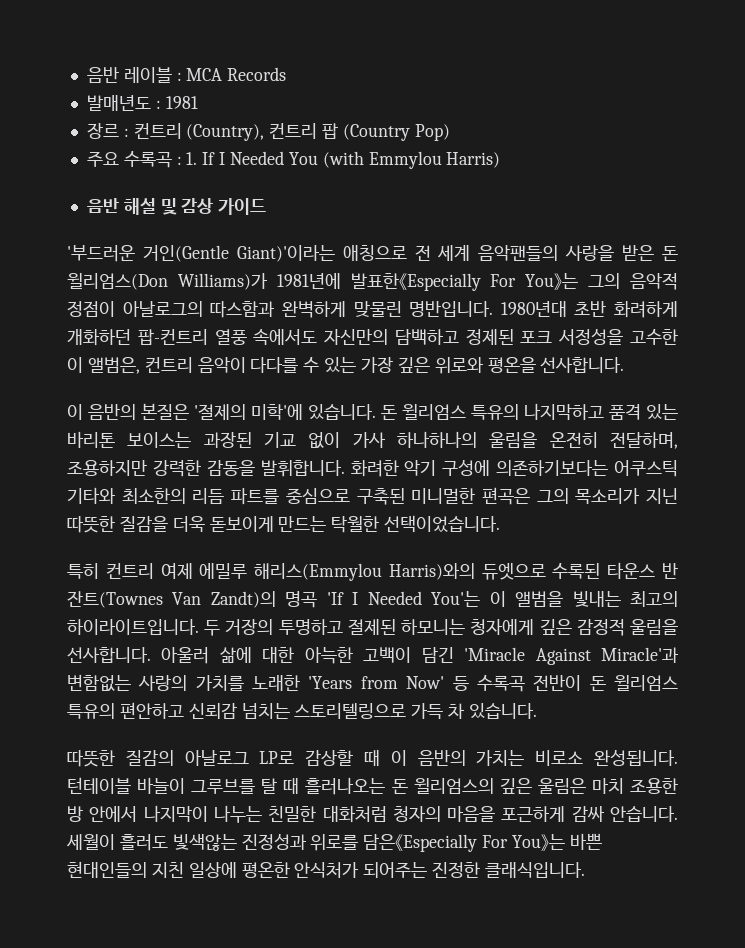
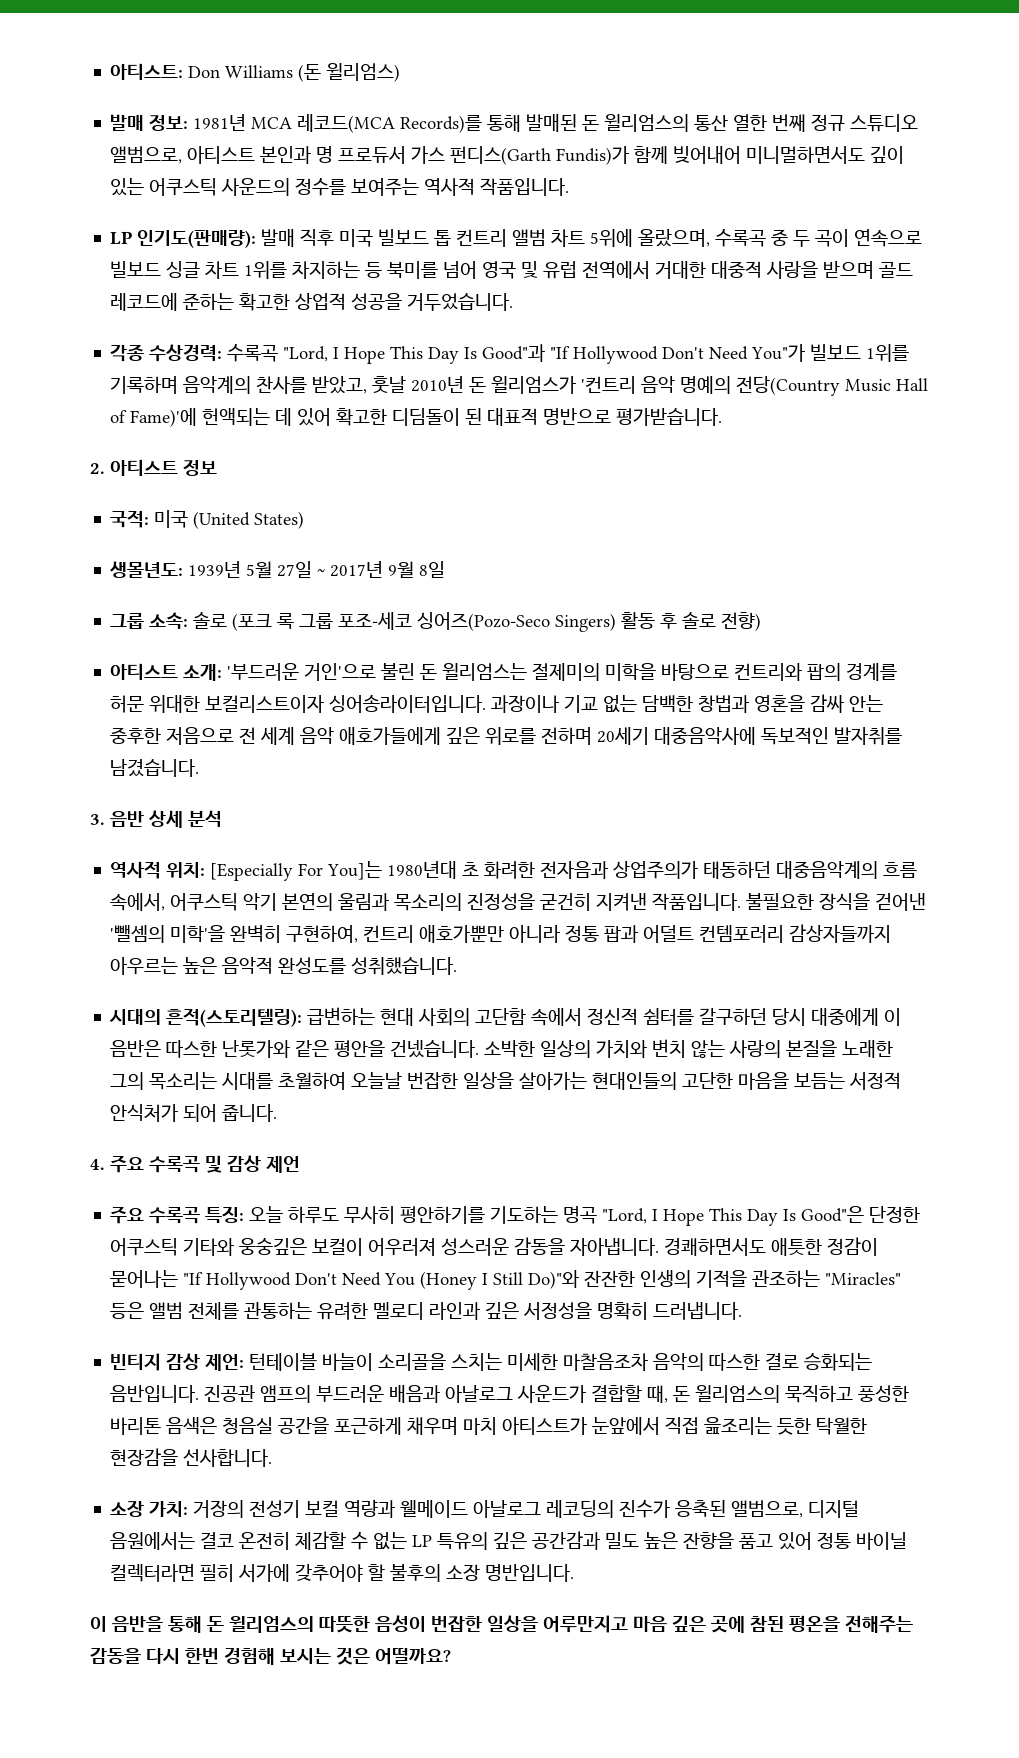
[86,67,287,83] [86,95,198,111] [86,123,450,141] [86,151,501,169] [86,198,267,215] [67,244,679,262] [67,273,679,291] [67,300,678,318] [67,328,678,346] [67,357,625,374] [67,403,678,420] [67,431,678,449] [67,459,678,477] [67,487,678,505] [67,515,501,533] [67,562,678,581] [67,591,678,608] [67,619,678,636] [67,647,680,665] [67,674,678,692] [67,702,538,720] [67,749,678,767] [67,777,678,795] [67,805,678,823] [66,833,602,852] [67,861,586,878] 음반 레이블 : MCA Records // 발매년도 : 1981 // 장르 : 컨트리 (Country), 컨트리 팝 (Country Pop) // 주요 수록곡 : 1. If I Needed You (with Emmylou Harris) // 음반 해설 및 감상 가이드 // '부드러운 거인(Gentle Giant)'이라는 애칭으로 전 세계 음악팬들의 사랑을 받은 돈 윌리엄스(Don Williams)가 1981년에 발표한《Especially For You》는 그의 음악적 정점이 아날로그의 따스함과 완벽하게 맞물린 명반입니다. 1980년대 초반 화려하게 개화하던 팝-컨트리 열풍 속에서도 자신만의 담백하고 정제된 포크 서정성을 고수한 이 앨범은, 컨트리 음악이 다다를 수 있는 가장 깊은 위로와 평온을 선사합니다. // 이 음반의 본질은 '절제의 미학'에 있습니다. 돈 윌리엄스 특유의 나지막하고 품격 있는 바리톤 보이스는 과장된 기교 없이 가사 하나하나의 울림을 온전히 전달하며, 조용하지만 강력한 감동을 발휘합니다. 화려한 악기 구성에 의존하기보다는 어쿠스틱 기타와 최소한의 리듬 파트를 중심으로 구축된 미니멀한 편곡은 그의 목소리가 지닌 따뜻한 질감을 더욱 돋보이게 만드는 탁월한 선택이었습니다. // 특히 컨트리 여제 에밀루 해리스(Emmylou Harris)와의 듀엣으로 수록된 타운스 반 잔트(Townes Van Zandt)의 명곡 'If I Needed You'는 이 앨범을 빛내는 최고의 하이라이트입니다. 두 거장의 투명하고 절제된 하모니는 청자에게 깊은 감정적 울림을 선사합니다. 아울러 삶에 대한 아늑한 고백이 담긴 'Miracle Against Miracle'과 변함없는 사랑의 가치를 노래한 'Years from Now' 등 수록곡 전반이 돈 윌리엄스 특유의 편안하고 신뢰감 넘치는 스토리텔링으로 가득 차 있습니다. // 따뜻한 질감의 아날로그 LP로 감상할 때 이 음반의 가치는 비로소 완성됩니다. 턴테이블 바늘이 그루브를 탈 때 흘러나오는 돈 윌리엄스의 깊은 울림은 마치 조용한 방 안에서 나지막이 나누는 친밀한 대화처럼 청자의 마음을 포근하게 감싸 안습니다. 세월이 흘러도 빛색않는 진정성과 위로를 담은《Especially For You》는 바쁜 현대인들의 지친 일상에 평온한 안식처가 되어주는 진정한 클래식입니다. -> [110,63,401,82] [110,114,919,133] [110,146,905,165] [110,178,570,196] [110,229,923,248] [110,261,914,279] [110,293,514,311] [110,344,910,364] [110,376,929,396] [110,408,723,427] [90,459,217,476] [110,510,305,529] [109,561,446,578] [110,612,762,632] [110,663,898,681] [110,694,884,713] [110,727,903,745] [110,759,200,777] [90,810,222,828] [110,861,918,881] [110,893,927,911] [110,924,892,943] [110,957,458,975] [109,1007,902,1027] [110,1039,894,1058] [110,1072,902,1090] [110,1104,278,1122] [90,1155,300,1173] [110,1206,921,1226] [110,1237,879,1256] [110,1270,902,1290] [110,1302,743,1320] [110,1353,873,1371] [110,1385,910,1403] [110,1417,868,1435] [110,1448,273,1467] [110,1499,860,1518] [110,1531,908,1550] [110,1564,575,1582] [90,1615,913,1633] [90,1647,451,1665] 아티스트: Don Williams (돈 윌리엄스) // 발매 정보: 1981년 MCA 레코드(MCA Records)를 통해 발매된 돈 윌리엄스의 통산 열한 번째 정규 스튜디오 앨범으로, 아티스트 본인과 명 프로듀서 가스 펀디스(Garth Fundis)가 함께 빚어내어 미니멀하면서도 깊이 있는 어쿠스틱 사운드의 정수를 보여주는 역사적 작품입니다. // LP 인기도(판매량): 발매 직후 미국 빌보드 톱 컨트리 앨범 차트 5위에 올랐으며, 수록곡 중 두 곡이 연속으로 빌보드 싱글 차트 1위를 차지하는 등 북미를 넘어 영국 및 유럽 전역에서 거대한 대중적 사랑을 받으며 골드 레코드에 준하는 확고한 상업적 성공을 거두었습니다. // 각종 수상경력: 수록곡 "Lord, I Hope This Day Is Good"과 "If Hollywood Don't Need You"가 빌보드 1위를 기록하며 음악계의 찬사를 받았고, 훗날 2010년 돈 윌리엄스가 '컨트리 음악 명예의 전당(Country Music Hall of Fame)'에 헌액되는 데 있어 확고한 디딤돌이 된 대표적 명반으로 평가받습니다. // 2. 아티스트 정보 // 국적: 미국 (United States) // 생몰년도: 1939년 5월 27일 ~ 2017년 9월 8일 // 그룹 소속: 솔로 (포크 록 그룹 포조-세코 싱어즈(Pozo-Seco Singers) 활동 후 솔로 전향) // 아티스트 소개: '부드러운 거인'으로 불린 돈 윌리엄스는 절제미의 미학을 바탕으로 컨트리와 팝의 경계를 허문 위대한 보컬리스트이자 싱어송라이터입니다. 과장이나 기교 없는 담백한 창법과 영혼을 감싸 안는 중후한 저음으로 전 세계 음악 애호가들에게 깊은 위로를 전하며 20세기 대중음악사에 독보적인 발자취를 남겼습니다. // 3. 음반 상세 분석 // 역사적 위치: [Especially For You]는 1980년대 초 화려한 전자음과 상업주의가 태동하던 대중음악계의 흐름 속에서, 어쿠스틱 악기 본연의 울림과 목소리의 진정성을 굳건히 지켜낸 작품입니다. 불필요한 장식을 걷어낸 '뺄셈의 미학'을 완벽히 구현하여, 컨트리 애호가뿐만 아니라 정통 팝과 어덜트 컨템포러리 감상자들까지 아우르는 높은 음악적 완성도를 성취했습니다. // 시대의 흔적(스토리텔링): 급변하는 현대 사회의 고단함 속에서 정신적 쉼터를 갈구하던 당시 대중에게 이 음반은 따스한 난롯가와 같은 평안을 건넸습니다. 소박한 일상의 가치와 변치 않는 사랑의 본질을 노래한 그의 목소리는 시대를 초월하여 오늘날 번잡한 일상을 살아가는 현대인들의 고단한 마음을 보듬는 서정적 안식처가 되어 줍니다. // 4. 주요 수록곡 및 감상 제언 // 주요 수록곡 특징: 오늘 하루도 무사히 평안하기를 기도하는 명곡 "Lord, I Hope This Day Is Good"은 단정한 어쿠스틱 기타와 웅숭깊은 보컬이 어우러져 성스러운 감동을 자아냅니다. 경쾌하면서도 애틋한 정감이 묻어나는 "If Hollywood Don't Need You (Honey I Still Do)"와 잔잔한 인생의 기적을 관조하는 "Miracles" 등은 앨범 전체를 관통하는 유려한 멜로디 라인과 깊은 서정성을 명확히 드러냅니다. // 빈티지 감상 제언: 턴테이블 바늘이 소리골을 스치는 미세한 마찰음조차 음악의 따스한 결로 승화되는 음반입니다. 진공관 앰프의 부드러운 배음과 아날로그 사운드가 결합할 때, 돈 윌리엄스의 묵직하고 풍성한 바리톤 음색은 청음실 공간을 포근하게 채우며 마치 아티스트가 눈앞에서 직접 읊조리는 듯한 탁월한 현장감을 선사합니다. // 소장 가치: 거장의 전성기 보컬 역량과 웰메이드 아날로그 레코딩의 진수가 응축된 앨범으로, 디지털 음원에서는 결코 온전히 체감할 수 없는 LP 특유의 깊은 공간감과 밀도 높은 잔향을 품고 있어 정통 바이닐 컬렉터라면 필히 서가에 갖추어야 할 불후의 소장 명반입니다. // 이 음반을 통해 돈 윌리엄스의 따뜻한 음성이 번잡한 일상을 어루만지고 마음 깊은 곳에 참된 평온을 전해주는 감동을 다시 한번 경험해 보시는 것은 어떨까요?

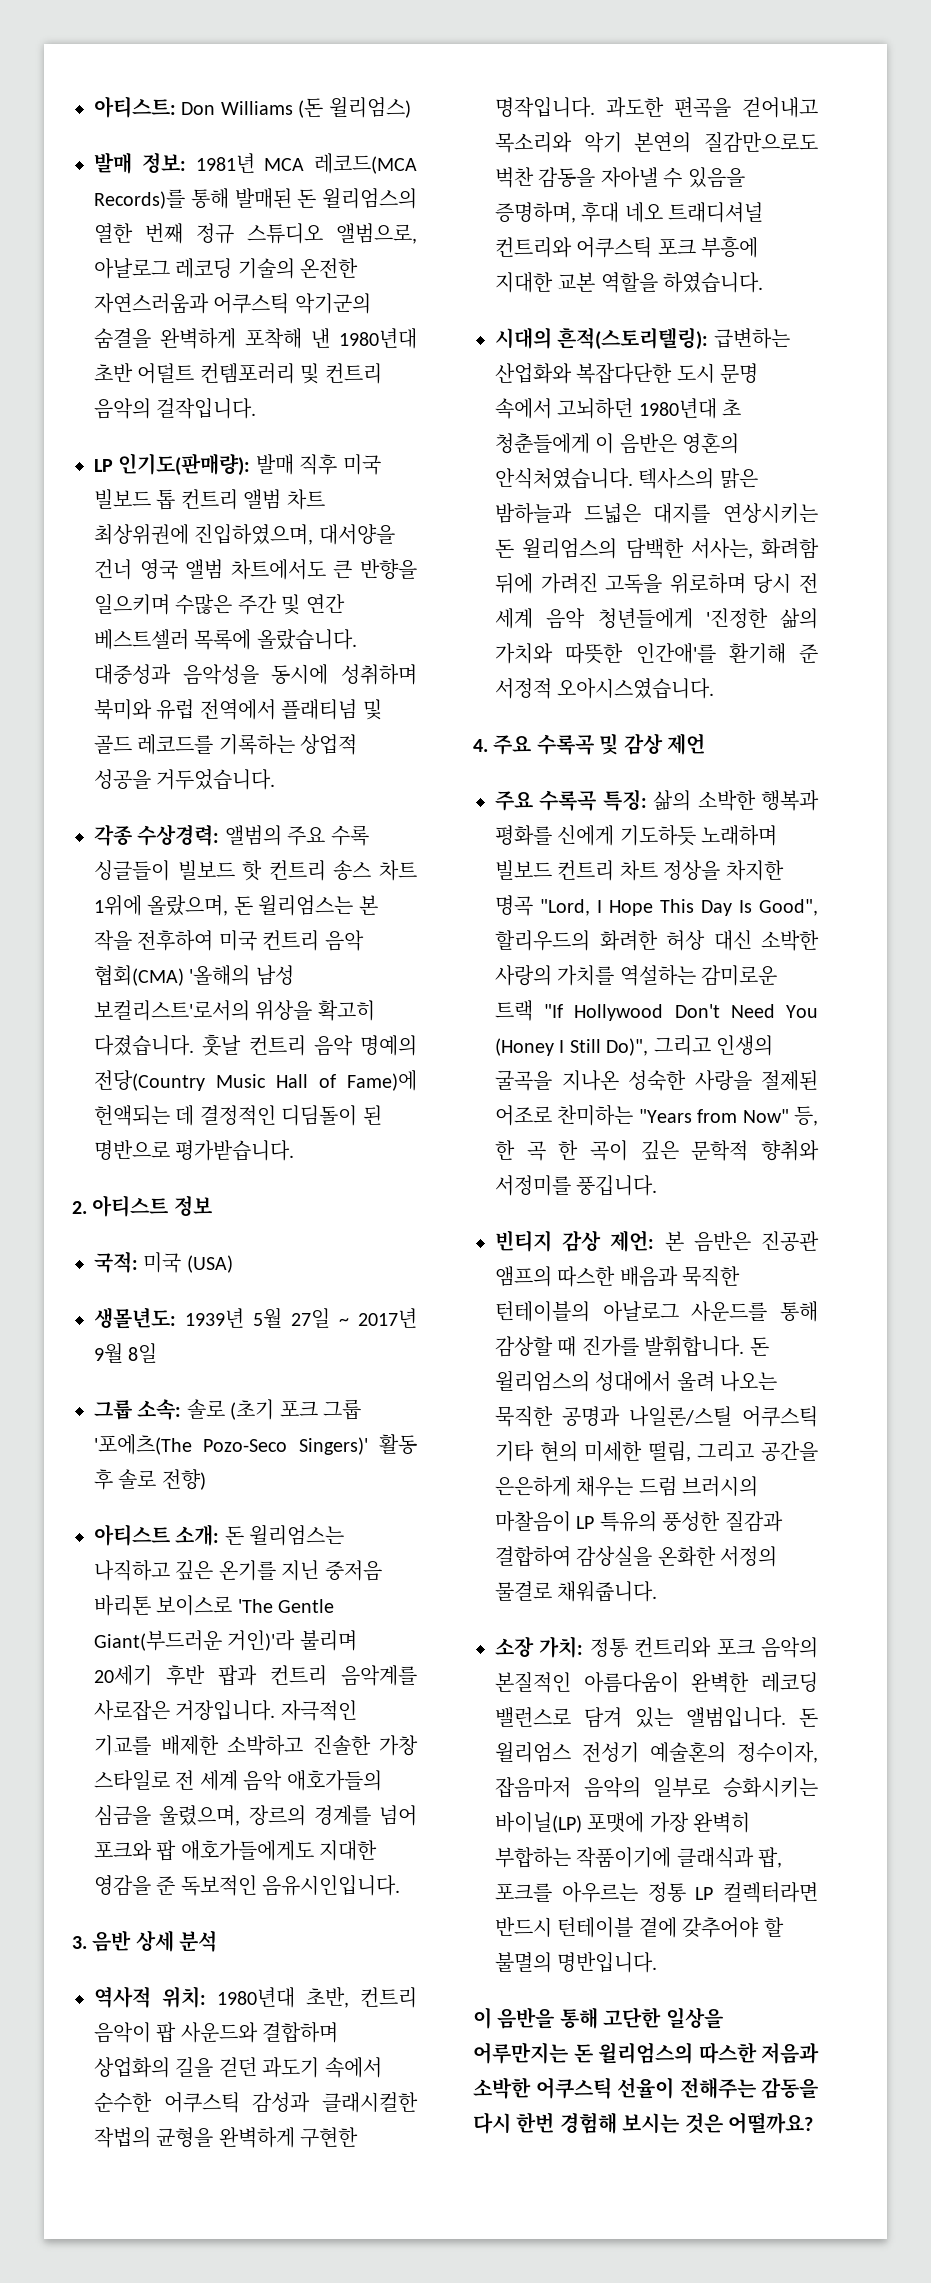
[694,115,729,131] 통산 -> (417, 198) none
[187,146,905,165] [110,178,570,196] 아티스트 본인과 명 프로듀서 가스 펀디스(Garth Fundis)가 함께 빚어내어 미니멀하면서도 깊이 있는 어쿠스틱 사운드의 정수를 보여주는 역사적 작품입니다. -> [94,258,359,279] [94,293,371,314] [94,328,417,349] [94,363,382,384] [94,398,257,419] 아날로그 레코딩 기술의 온전한 자연스러움과 어쿠스틱 악기군의 숨결을 완벽하게 포착해 낸 1980년대 초반 어덜트 컨템포러리 및 컨트리 음악의 걸작입니다.
[590,229,923,247] [110,261,914,279] [110,293,291,311] 5위에 올랐으며, 수록곡 중 두 곡이 연속으로 빌보드 싱글 차트 1위를 차지하는 등 북미를 넘어 영국 및 유럽 전역에서 거대한 대중적 사랑을 받으며 골드 레코드에 준하는 확고한 -> [94,524,395,545] [94,559,417,580] [94,594,345,615] [94,629,357,650] [94,664,418,685] [94,699,382,720] [94,734,295,755] 최상위권에 진입하였으며, 대서양을 건너 영국 앨범 차트에서도 큰 반향을 일으키며 수많은 주간 및 연간 베스트셀러 목록에 올랐습니다. 대중성과 음악성을 동시에 성취하며 북미와 유럽 전역에서 플래티넘 및 골드 레코드를 기록하는
[227,344,910,364] [110,376,637,394] 수록곡 "Lord, I Hope This Day Is Good"과 "If Hollywood Don't Need You"가 빌보드 1위를 기록하며 음악계의 찬사를 받았고, 훗날 2010년 돈 윌리엄스가 '컨트리 -> [224,825,369,846] [94,860,417,881] [94,894,378,916] [94,930,364,951] [94,965,294,986] [94,1000,375,1021] [94,1034,306,1056] 앨범의 주요 수록 싱글들이 빌보드 핫 컨트리 송스 차트 1위에 올랐으며, 돈 윌리엄스는 본 작을 전후하여 미국 컨트리 음악 협회(CMA) '올해의 남성 보컬리스트'로서의 위상을 확고히 다졌습니다. 훗날 컨트리
[130,408,198,427] Fame)'에 -> [347,1070,417,1091] Fame)에
[297,408,388,426] 있어 확고한 -> [199,1105,276,1126] 결정적인
[487,408,539,426] 대표적 -> (382, 1115) none
[193,511,305,529] (United States) -> [186,1255,233,1273] (USA)
[232,612,617,632] (포크 록 그룹 포조-세코 싱어즈(Pozo-Seco Singers) -> [230,1399,361,1420] [94,1434,368,1455] (초기 포크 그룹 '포에츠(The Pozo-Seco Singers)'
[227,663,898,681] [110,694,884,713] [110,727,903,745] [110,759,200,777] '부드러운 거인'으로 불린 돈 윌리엄스는 절제미의 미학을 바탕으로 컨트리와 팝의 경계를 허문 위대한 보컬리스트이자 싱어송라이터입니다. 과장이나 기교 없는 담백한 창법과 영혼을 감싸 안는 중후한 저음으로 전 세계 음악 애호가들에게 깊은 위로를 전하며 20세기 대중음악사에 독보적인 발자취를 남겼습니다. -> [224,1524,345,1546] [94,1560,382,1581] [94,1595,335,1616] [94,1630,357,1651] [94,1665,417,1686] [94,1700,357,1721] [94,1735,418,1756] [94,1770,382,1791] [94,1805,417,1826] [94,1840,378,1861] [94,1875,401,1896] 돈 윌리엄스는 나직하고 깊은 온기를 지닌 중저음 바리톤 보이스로 'The Gentle Giant(부드러운 거인)'라 불리며 20세기 후반 팝과 컨트리 음악계를 사로잡은 거장입니다. 자극적인 기교를 배제한 소박하고 진솔한 가창 스타일로 전 세계 음악 애호가들의 심금을 울렸으며, 장르의 경계를 넘어 포크와 팝 애호가들에게도 지대한 영감을 준 독보적인 음유시인입니다.
[210,861,918,881] [110,893,927,911] [110,924,892,943] [110,957,458,975] [109,1007,902,1027] [110,1039,894,1058] [110,1072,902,1090] [110,1104,278,1122] [Especially For You]는 1980년대 초 화려한 전자음과 상업주의가 태동하던 대중음악계의 흐름 속에서, 어쿠스틱 악기 본연의 울림과 목소리의 진정성을 굳건히 지켜낸 작품입니다. 불필요한 장식을 걷어낸 '뺄셈의 미학'을 완벽히 구현하여, 컨트리 애호가뿐만 아니라 정통 팝과 어덜트 컨템포러리 감상자들까지 아우르는 높은 음악적 완성도를 성취했습니다. // 시대의 흔적(스토리텔링): 급변하는 현대 사회의 고단함 속에서 정신적 쉼터를 갈구하던 당시 대중에게 이 음반은 따스한 난롯가와 같은 평안을 건넸습니다. 소박한 일상의 가치와 변치 않는 사랑의 본질을 노래한 그의 목소리는 시대를 초월하여 오늘날 번잡한 일상을 살아가는 현대인들의 고단한 마음을 보듬는 서정적 안식처가 되어 줍니다. -> [217,1987,417,2008] [94,2022,339,2043] [94,2057,382,2078] [94,2092,419,2113] [94,2127,359,2148] [495,97,818,118] [495,132,818,153] [495,167,745,188] [495,202,764,223] [495,236,759,258] [495,272,764,293] [495,327,790,350] [495,363,759,384] [495,398,742,419] [495,433,740,454] [495,468,758,489] [495,503,818,524] [495,537,819,559] [495,573,818,594] [495,608,818,629] [495,643,818,664] [495,678,715,699] 1980년대 초반, 컨트리 음악이 팝 사운드와 결합하며 상업화의 길을 걷던 과도기 속에서 순수한 어쿠스틱 감성과 클래시컬한 작법의 균형을 완벽하게 구현한 명작입니다. 과도한 편곡을 걷어내고 목소리와 악기 본연의 질감만으로도 벅찬 감동을 자아낼 수 있음을 증명하며, 후대 네오 트래디셔널 컨트리와 어쿠스틱 포크 부흥에 지대한 교본 역할을 하였습니다. // 시대의 흔적(스토리텔링): 급변하는 산업화와 복잡다단한 도시 문명 속에서 고뇌하던 1980년대 초 청춘들에게 이 음반은 영혼의 안식처였습니다. 텍사스의 맑은 밤하늘과 드넓은 대지를 연상시키는 돈 윌리엄스의 담백한 서사는, 화려함 뒤에 가려진 고독을 위로하며 당시 전 세계 음악 청년들에게 '진정한 삶의 가치와 따뜻한 인간애'를 환기해 준 서정적 오아시스였습니다.
[249,1206,559,1224] 오늘 하루도 무사히 평안하기를 기도하는 -> [653,790,819,811] [495,825,778,846] [495,860,784,881] 삶의 소박한 행복과 평화를 신에게 기도하듯 노래하며 빌보드 컨트리 차트 정상을 차지한
[801,1206,921,1223] [110,1237,879,1256] [110,1270,179,1288] Good"은 단정한 어쿠스틱 기타와 웅숭깊은 보컬이 어우러져 성스러운 감동을 자아냅니다. 경쾌하면서도 애틋한 정감이 묻어나는 -> [759,899,818,916] [495,930,819,951] [495,965,778,986] [495,1000,533,1021] Good", 할리우드의 화려한 허상 대신 소박한 사랑의 가치를 역설하는 감미로운 트랙
[528,1270,902,1289] [110,1302,743,1320] [110,1353,873,1371] [110,1385,910,1403] [110,1417,868,1435] [110,1448,273,1467] [110,1499,860,1518] [110,1531,908,1550] [110,1564,575,1582] [90,1615,840,1633] Do)"와 잔잔한 인생의 기적을 관조하는 "Miracles" 등은 앨범 전체를 관통하는 유려한 멜로디 라인과 깊은 서정성을 명확히 드러냅니다. // 빈티지 감상 제언: 턴테이블 바늘이 소리골을 스치는 미세한 마찰음조차 음악의 따스한 결로 승화되는 음반입니다. 진공관 앰프의 부드러운 배음과 아날로그 사운드가 결합할 때, 돈 윌리엄스의 묵직하고 풍성한 바리톤 음색은 청음실 공간을 포근하게 채우며 마치 아티스트가 눈앞에서 직접 읊조리는 듯한 탁월한 현장감을 선사합니다. // 소장 가치: 거장의 전성기 보컬 역량과 웰메이드 아날로그 레코딩의 진수가 응축된 앨범으로, 디지털 음원에서는 결코 온전히 체감할 수 없는 LP 특유의 깊은 공간감과 밀도 높은 잔향을 품고 있어 정통 바이닐 컬렉터라면 필히 서가에 갖추어야 할 불후의 소장 명반입니다. // 이 음반을 통해 돈 윌리엄스의 따뜻한 음성이 번잡한 일상을 어루만지고 마음 깊은 곳에 참된 평온을 -> [606,1035,773,1056] [495,1070,818,1091] [495,1105,818,1126] [495,1140,819,1161] [495,1175,658,1196] [495,1230,819,1252] [495,1266,741,1287] [495,1301,818,1322] [495,1335,769,1357] [495,1370,778,1392] [495,1406,818,1427] [495,1441,818,1462] [495,1476,759,1497] [495,1511,783,1532] [495,1546,778,1567] [495,1581,658,1602] [495,1636,818,1658] [495,1672,818,1693] [495,1707,818,1728] [495,1741,818,1763] [495,1777,818,1798] [495,1812,751,1833] [495,1847,783,1868] [495,1882,818,1903] [495,1917,784,1938] [495,1952,658,1973] [473,2007,723,2029] [473,2042,819,2064] [473,2077,674,2099] Do)", 그리고 인생의 굴곡을 지나온 성숙한 사랑을 절제된 어조로 찬미하는 "Years from Now" 등, 한 곡 한 곡이 깊은 문학적 향취와 서정미를 풍깁니다. // 빈티지 감상 제언: 본 음반은 진공관 앰프의 따스한 배음과 묵직한 턴테이블의 아날로그 사운드를 통해 감상할 때 진가를 발휘합니다. 돈 윌리엄스의 성대에서 울려 나오는 묵직한 공명과 나일론/스틸 어쿠스틱 기타 현의 미세한 떨림, 그리고 공간을 은은하게 채우는 드럼 브러시의 마찰음이 LP 특유의 풍성한 질감과 결합하여 감상실을 온화한 서정의 물결로 채워줍니다. // 소장 가치: 정통 컨트리와 포크 음악의 본질적인 아름다움이 완벽한 레코딩 밸런스로 담겨 있는 앨범입니다. 돈 윌리엄스 전성기 예술혼의 정수이자, 잡음마저 음악의 일부로 승화시키는 바이닐(LP) 포맷에 가장 완벽히 부합하는 작품이기에 클래식과 팝, 포크를 아우르는 정통 LP 컬렉터라면 반드시 턴테이블 곁에 갖추어야 할 불멸의 명반입니다. // 이 음반을 통해 고단한 일상을 어루만지는 돈 윌리엄스의 따스한 저음과 소박한 어쿠스틱 선율이

